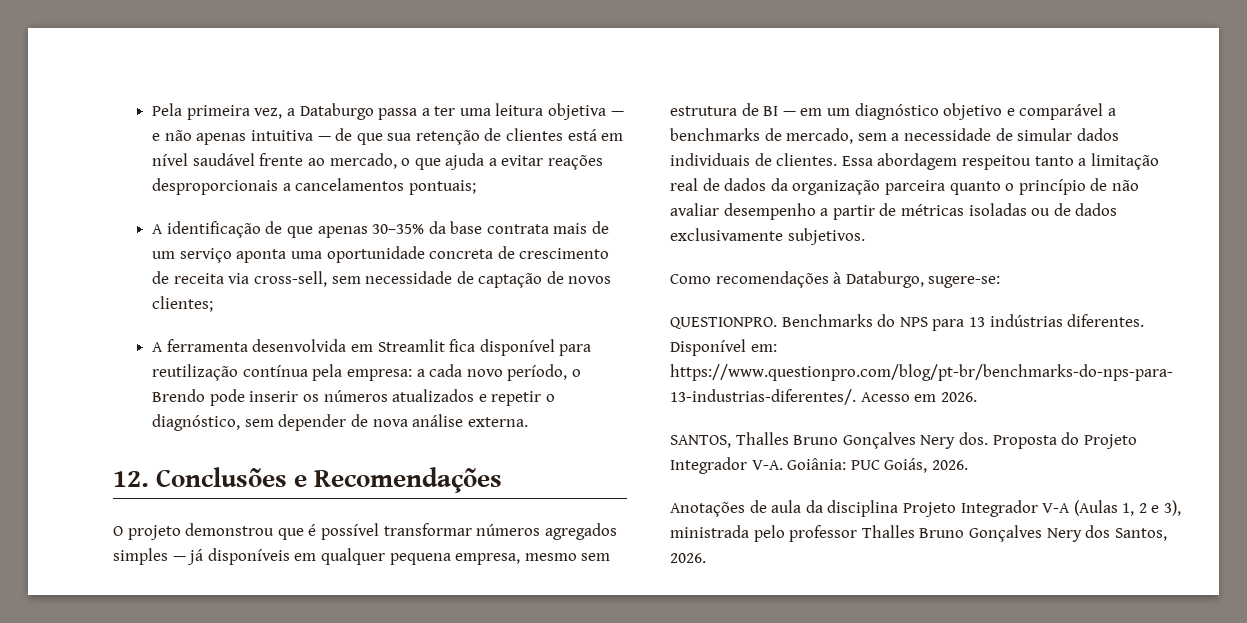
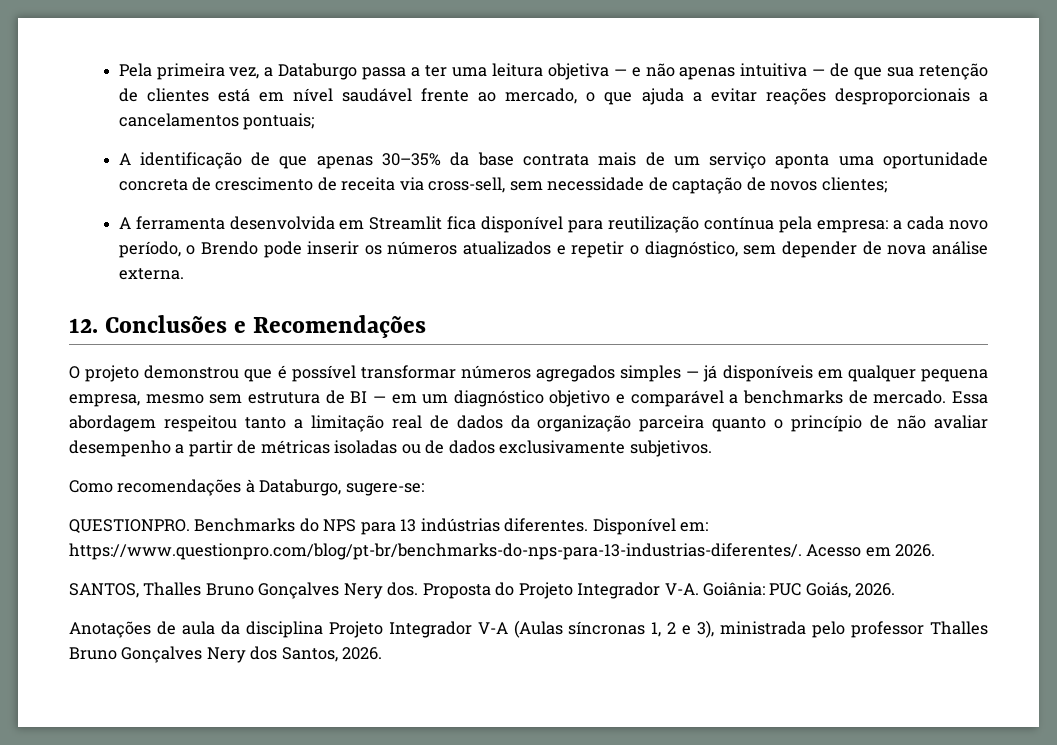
[786,128,1119,144] [670,153,838,166] mercado, sem a necessidade de simular dados individuais de clientes. -> [873,390,947,404] mercado.
(1118, 508) none -> [568,621,646,635] síncronas

